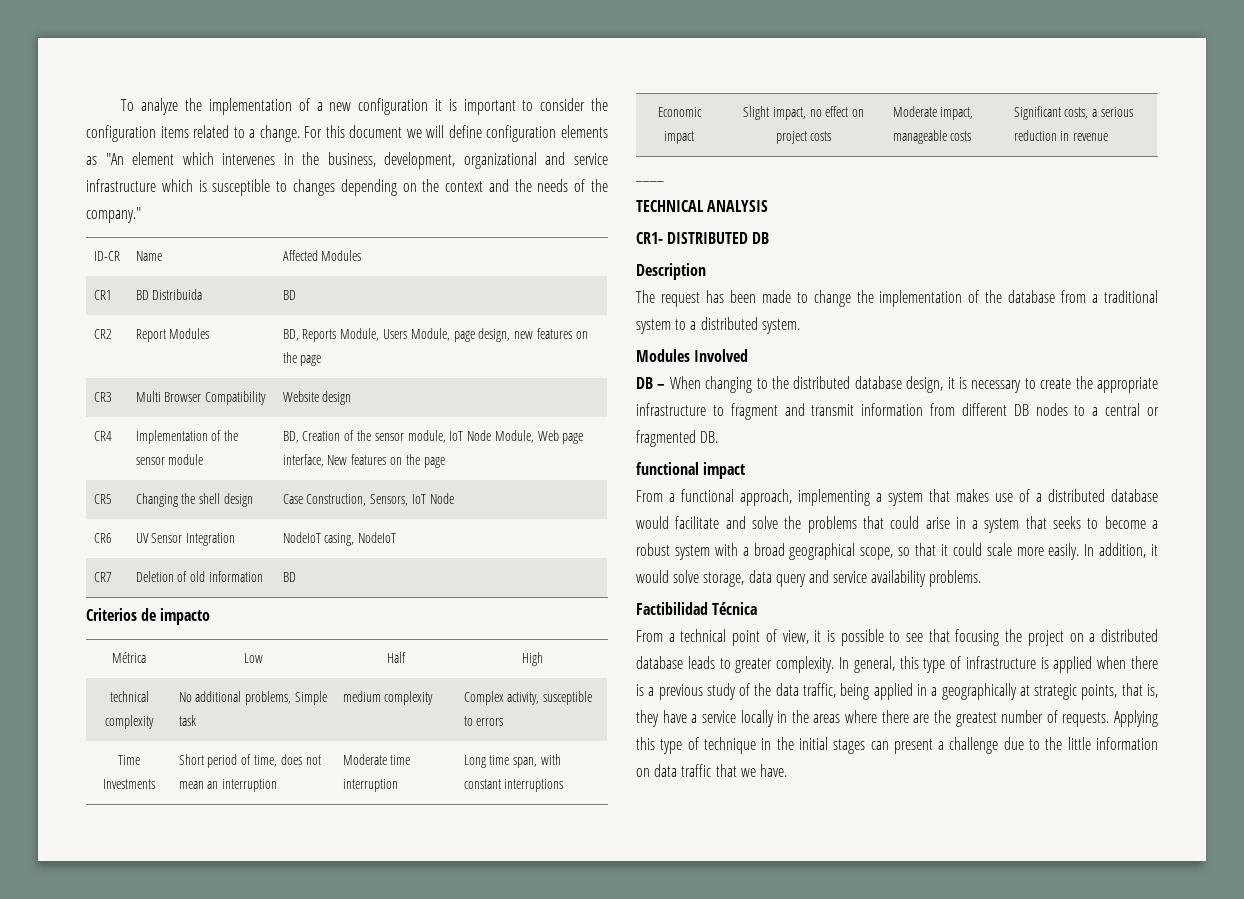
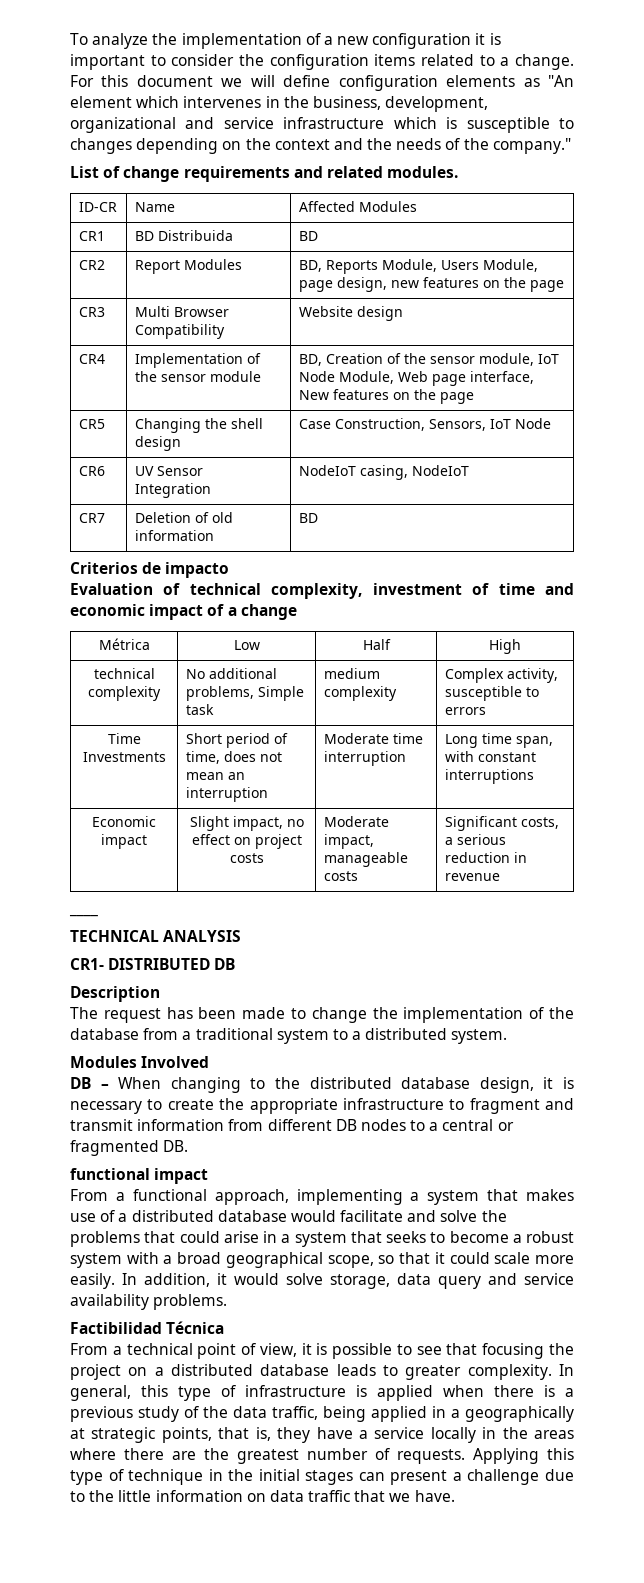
(141, 215) none -> [70,166,459,182] // List of change requirements and related modules.
(211, 616) none -> [70,583,574,599] [70,604,297,620] // Evaluation of technical complexity, investment of time and economic impact of a change

